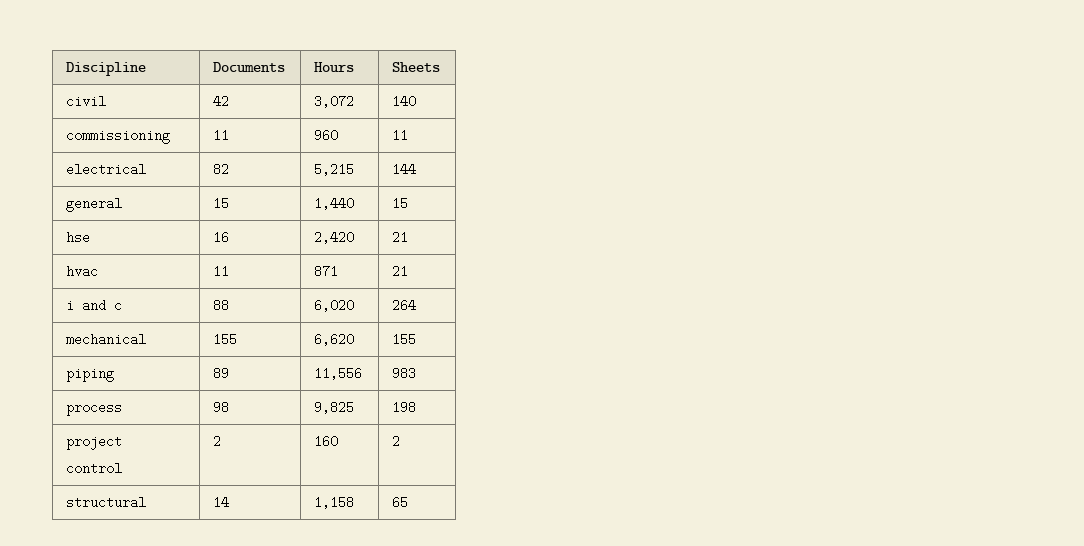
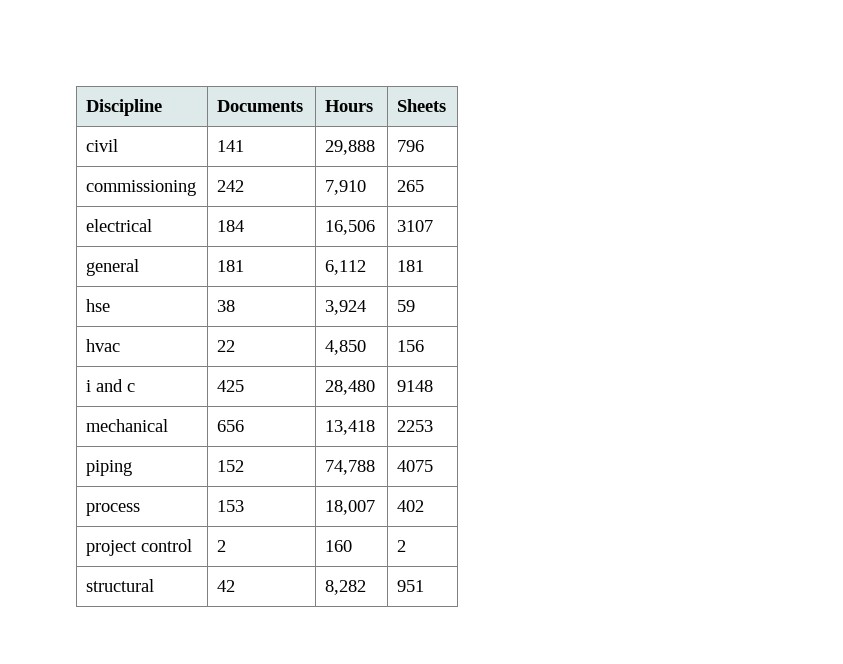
[213,95,230,108] [314,95,355,108] [392,95,417,108] [66,129,171,144] [213,129,230,142] [314,129,339,142] [392,129,409,142] [66,163,147,176] [213,163,230,176] [314,163,355,176] [392,163,417,176] [66,197,123,212] [213,197,230,210] [314,197,355,210] [392,197,409,210] [66,231,91,244] [213,231,230,244] [314,231,355,244] [392,231,409,244] [66,265,99,278] [213,265,230,278] [314,265,339,278] [392,265,409,278] [66,299,123,312] [213,299,230,312] [314,299,355,312] [392,299,417,312] [66,333,147,346] [213,333,238,346] [314,333,355,346] [392,333,417,346] [66,369,115,382] [213,367,230,380] [314,367,363,380] [392,367,417,380] [66,401,123,416] [213,401,230,414] [314,401,355,414] [392,401,417,414] 42 | 3,072 | 140 // commissioning | 11 | 960 | 11 // electrical | 82 | 5,215 | 144 // general | 15 | 1,440 | 15 // hse | 16 | 2,420 | 21 // hvac | 11 | 871 | 21 // i and c | 88 | 6,020 | 264 // mechanical | 155 | 6,620 | 155 // piping | 89 | 11,556 | 983 // process | 98 | 9,825 | 198 -> [217,140,245,152] [325,140,376,155] [397,140,425,152] [86,180,197,196] [217,180,245,192] [325,180,367,195] [397,180,425,192] [86,219,153,232] [217,220,245,232] [325,220,376,235] [397,220,434,232] [86,259,140,276] [217,260,245,272] [325,260,367,275] [397,260,425,272] [86,299,111,312] [217,300,236,312] [325,300,367,315] [397,300,416,312] [86,339,121,352] [217,340,236,352] [325,340,367,355] [397,340,425,352] [86,379,136,392] [217,380,245,392] [325,380,376,395] [397,380,434,392] [86,419,169,432] [217,420,245,432] [325,420,376,435] [397,420,434,432] [86,460,133,476] [217,460,245,472] [325,460,376,475] [397,460,434,472] [86,503,141,516] [217,500,245,512] [325,500,376,515] [397,500,425,512] 141 | 29,888 | 796 // commissioning | 242 | 7,910 | 265 // electrical | 184 | 16,506 | 3107 // general | 181 | 6,112 | 181 // hse | 38 | 3,924 | 59 // hvac | 22 | 4,850 | 156 // i and c | 425 | 28,480 | 9148 // mechanical | 656 | 13,418 | 2253 // piping | 152 | 74,788 | 4075 // process | 153 | 18,007 | 402
[213,496,230,509] [314,496,355,509] [392,496,409,509] 14 | 1,158 | 65 -> [217,580,236,592] [325,580,367,595] [397,580,425,592] 42 | 8,282 | 951

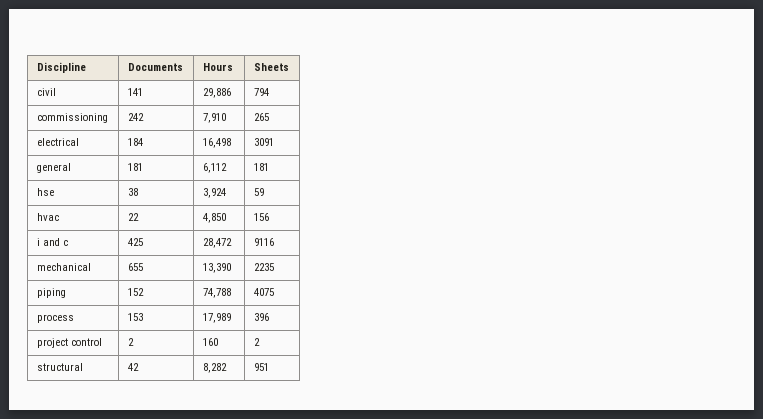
[325,140,376,155] [397,140,425,152] 29,888 | 796 -> [202,88,231,98] [253,88,269,96] 29,886 | 794
[325,220,376,235] [397,220,434,232] 16,506 | 3107 -> [202,138,231,148] [253,138,274,146] 16,498 | 3091
[325,380,376,395] [397,380,434,392] 28,480 | 9148 -> [202,238,232,248] [253,238,274,246] 28,472 | 9116
[217,420,245,432] [325,420,376,435] [397,420,434,432] 656 | 13,418 | 2253 -> [127,263,143,271] [202,263,231,273] [253,263,274,271] 655 | 13,390 | 2235
[325,500,376,515] [397,500,425,512] 18,007 | 402 -> [202,313,231,323] [253,313,269,321] 17,989 | 396

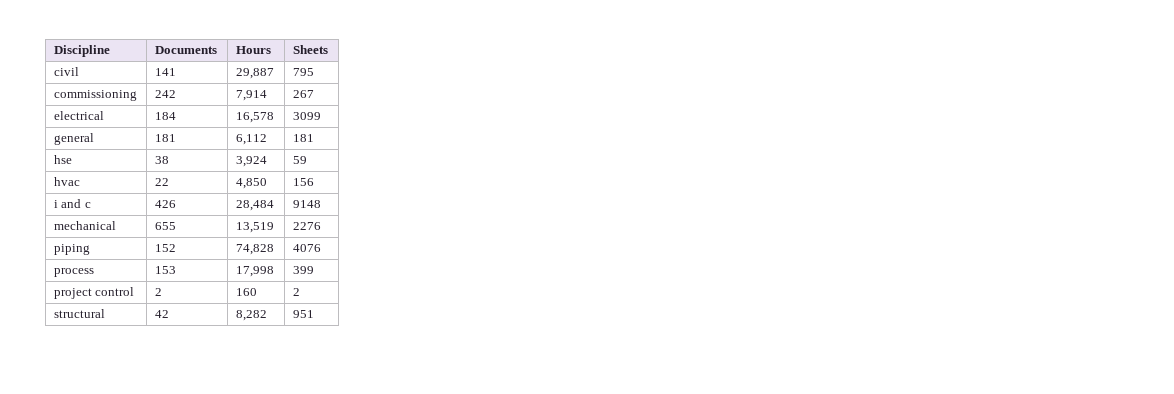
[202,88,231,98] [253,88,269,96] 29,886 | 794 -> [235,68,274,79] [292,68,314,76] 29,887 | 795
[202,113,226,123] [253,113,269,121] 7,910 | 265 -> [235,90,267,101] [292,90,314,98] 7,914 | 267
[202,138,231,148] [253,138,274,146] 16,498 | 3091 -> [235,112,274,123] [292,112,321,120] 16,578 | 3099
[127,238,143,246] [202,238,232,248] [253,238,274,246] 425 | 28,472 | 9116 -> [154,200,176,208] [235,200,274,211] [292,200,321,208] 426 | 28,484 | 9148
[202,263,231,273] [253,263,274,271] 13,390 | 2235 -> [235,222,274,233] [292,222,321,230] 13,519 | 2276
[202,288,231,298] [253,288,274,296] 74,788 | 4075 -> [235,244,274,255] [292,244,321,252] 74,828 | 4076
[202,313,231,323] [253,313,269,321] 17,989 | 396 -> [235,266,274,277] [292,266,314,274] 17,998 | 399

